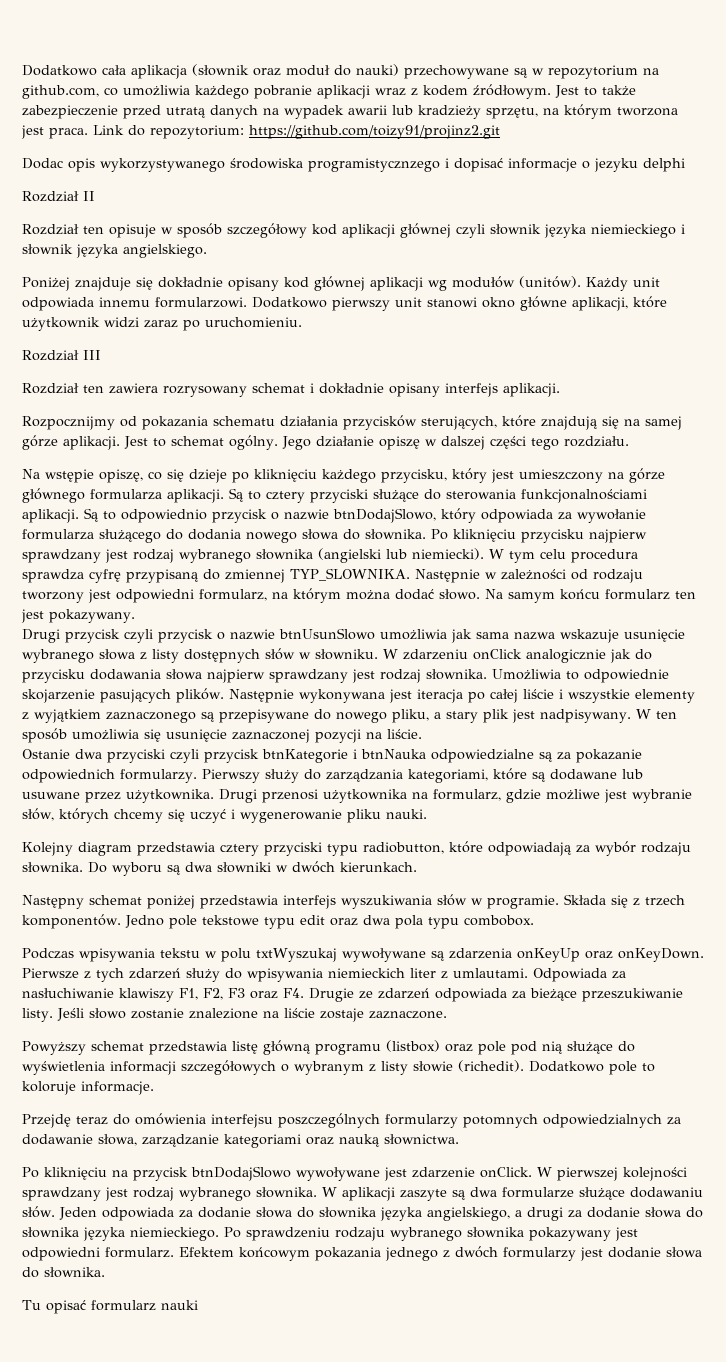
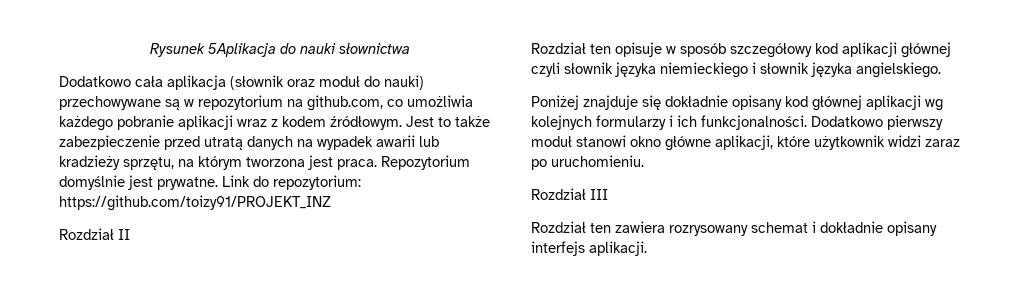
(22, 70) none -> [149,43,410,57] Rysunek 5Aplikacja do nauki słownictwa //
[93,125,500,139] [22,158,685,172] Link do repozytorium: https://github.com/toizy91/projinz2.git // Dodac opis wykorzystywanego środowiska programistycznzego i dopisać informacje o jezyku delphi -> [381,155,470,170] [59,175,361,190] [59,195,331,211] Repozytorium domyślnie jest prywatne. Link do repozytorium: https://github.com/toizy91/PROJEKT_INZ
[452,276,660,291] [22,297,247,311] modułów (unitów). Każdy unit odpowiada innemu formularzowi. -> [531,115,807,130] kolejnych formularzy i ich funkcjonalności.
[395,297,422,307] unit -> [531,136,572,147] moduł
[22,415,682,430] [22,435,629,450] [22,468,665,483] [22,488,647,503] [22,508,646,523] [22,529,647,543] [22,548,638,563] [22,568,643,583] [22,588,696,603] [21,609,135,623] [22,628,685,643] [22,648,652,663] [22,669,669,683] [22,688,695,703] [22,709,677,723] [22,728,422,743] [22,749,642,763] [22,768,643,783] [22,789,692,803] [22,808,427,823] [22,841,691,856] [22,861,417,876] [22,894,685,909] [22,914,534,929] [22,948,704,962] [22,968,626,982] [22,988,683,1002] [22,1008,447,1022] [22,1040,635,1055] [22,1060,655,1075] [22,1081,154,1095] [22,1113,681,1128] [22,1134,459,1148] [22,1166,687,1181] [22,1187,703,1201] [22,1206,703,1221] [22,1227,638,1241] [22,1246,702,1261] [22,1267,105,1278] [22,1300,198,1314] // Rozpocznijmy od pokazania schematu działania przycisków sterujących, które znajdują się na samej górze aplikacji. Jest to schemat ogólny. Jego działanie opiszę w dalszej części tego rozdziału. // Na wstępie opiszę, co się dzieje po kliknięciu każdego przycisku, który jest umieszczony na górze głównego formularza aplikacji. Są to cztery przyciski służące do sterowania funkcjonalnościami aplikacji. Są to odpowiednio przycisk o nazwie btnDodajSlowo, który odpowiada za wywołanie formularza służącego do dodania nowego słowa do słownika. Po kliknięciu przycisku najpierw sprawdzany jest rodzaj wybranego słownika (angielski lub niemiecki). W tym celu procedura sprawdza cyfrę przypisaną do zmiennej TYP_SLOWNIKA. Następnie w zależności od rodzaju tworzony jest odpowiedni formularz, na którym można dodać słowo. Na samym końcu formularz ten jest pokazywany. // Drugi przycisk czyli przycisk o nazwie btnUsunSlowo umożliwia jak sama nazwa wskazuje usunięcie wybranego słowa z listy dostępnych słów w słowniku. W zdarzeniu onClick analogicznie jak do przycisku dodawania słowa najpierw sprawdzany jest rodzaj słownika. Umożliwia to odpowiednie skojarzenie pasujących plików. Następnie wykonywana jest iteracja po całej liście i wszystkie elementy z wyjątkiem zaznaczonego są przepisywane do nowego pliku, a stary plik jest nadpisywany. W ten sposób umożliwia się usunięcie zaznaczonej pozycji na liście. // Ostanie dwa przyciski czyli przycisk btnKategorie i btnNauka odpowiedzialne są za pokazanie odpowiednich formularzy. Pierwszy służy do zarządzania kategoriami, które są dodawane lub usuwane przez użytkownika. Drugi przenosi użytkownika na formularz, gdzie możliwe jest wybranie słów, których chcemy się uczyć i wygenerowanie pliku nauki. // Kolejny diagram przedstawia cztery przyciski typu radiobutton, które odpowiadają za wybór rodzaju słownika. Do wyboru są dwa słowniki w dwóch kierunkach. // Następny schemat poniżej przedstawia interfejs wyszukiwania słów w programie. Składa się z trzech komponentów. Jedno pole tekstowe typu edit oraz dwa pola typu combobox. // Podczas wpisywania tekstu w polu txtWyszukaj wywoływane są zdarzenia onKeyUp oraz onKeyDown. Pierwsze z tych zdarzeń służy do wpisywania niemieckich liter z umlautami. Odpowiada za nasłuchiwanie klawiszy F1, F2, F3 oraz F4. Drugie ze zdarzeń odpowiada za bieżące przeszukiwanie listy. Jeśli słowo zostanie znalezione na liście zostaje zaznaczone. // Powyższy schemat przedstawia listę główną programu (listbox) oraz pole pod nią służące do wyświetlenia informacji szczegółowych o wybranym z listy słowie (richedit). Dodatkowo pole to koloruje informacje. // Przejdę teraz do omówienia interfejsu poszczególnych formularzy potomnych odpowiedzialnych za dodawanie słowa, zarządzanie kategoriami oraz nauką słownictwa. // Po kliknięciu na przycisk btnDodajSlowo wywoływane jest zdarzenie onClick. W pierwszej kolejności sprawdzany jest rodzaj wybranego słownika. W aplikacji zaszyte są dwa formularze służące dodawaniu słów. Jeden odpowiada za dodanie słowa do słownika języka angielskiego, a drugi za dodanie słowa do słownika języka niemieckiego. Po sprawdzeniu rodzaju wybranego słownika pokazywany jest odpowiedni formularz. Efektem końcowym pokazania jednego z dwóch formularzy jest dodanie słowa do słownika. // Tu opisać formularz nauki -> (647, 248) none

